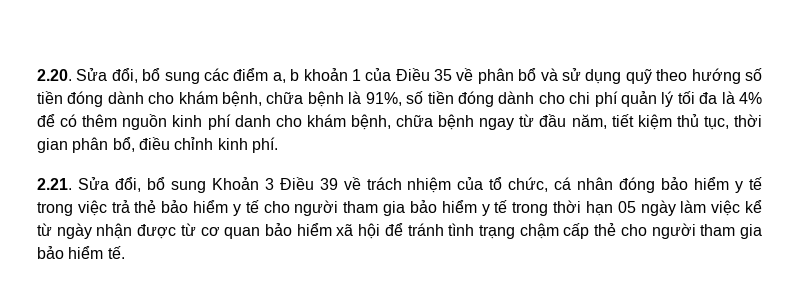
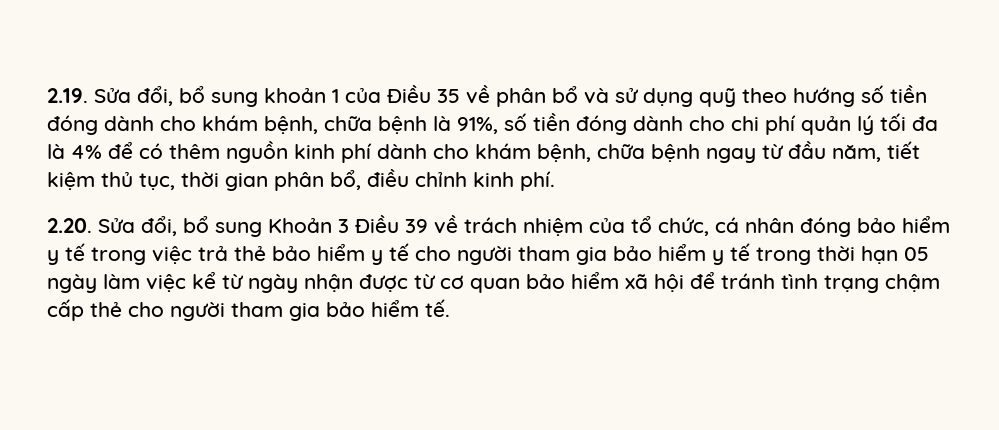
[37,68,300,84] 2.20. Sửa đổi, bổ sung các điểm a, b -> [47,86,258,107] 2.19. Sửa đổi, bổ sung
[234,115,271,127] danh -> [377,144,427,159] dành
[37,178,72,190] 2.21. -> [47,218,92,233] 2.20.

